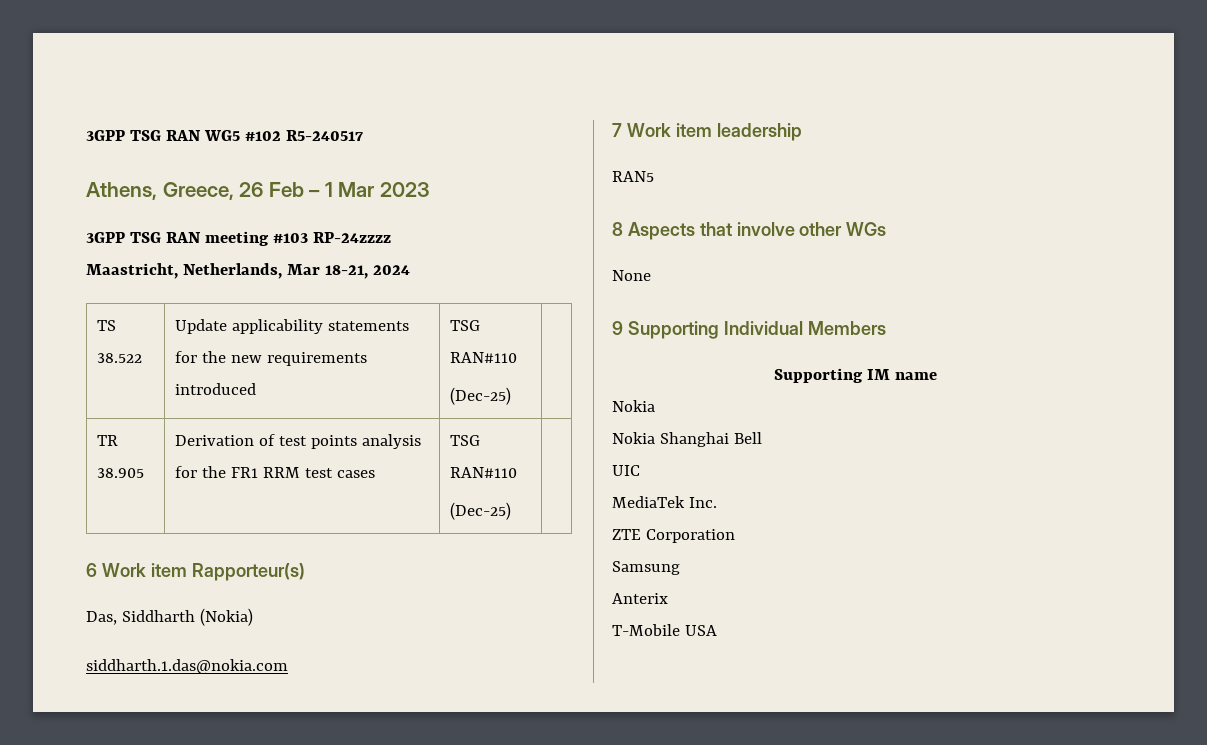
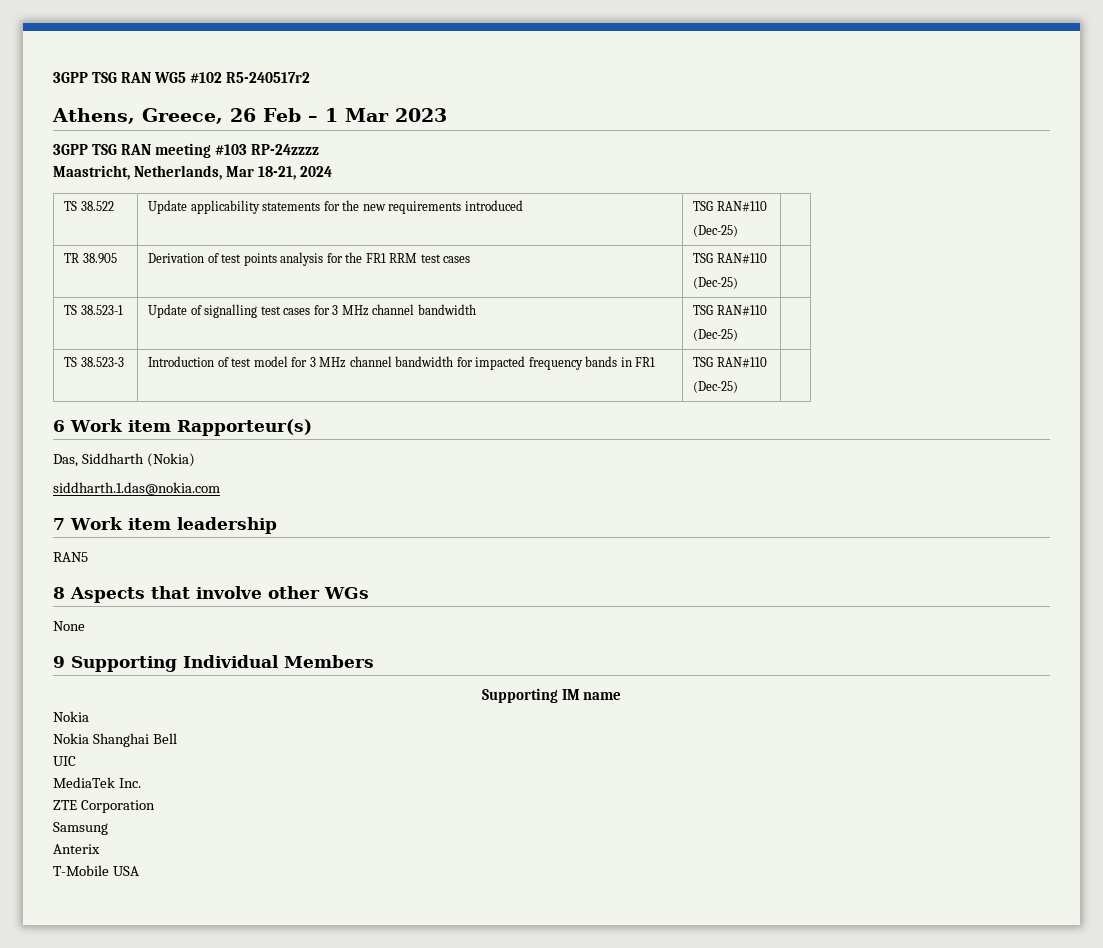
[285,130,363,141] R5-240517 -> [225,72,310,83] R5-240517r2
(511, 511) none -> [64,305,123,315] [148,304,476,318] [693,305,767,316] [693,329,739,341] [64,357,124,367] [148,356,656,370] [693,357,767,368] [693,381,739,393] // TS 38.523-1 | Update of signalling test cases for 3 MHz channel bandwidth | TSG RAN#110 // (Dec-25) | // TS 38.523-3 | Introduction of test model for 3 MHz channel bandwidth for impacted frequency bands in FR1 | TSG RAN#110 // (Dec-25) |

